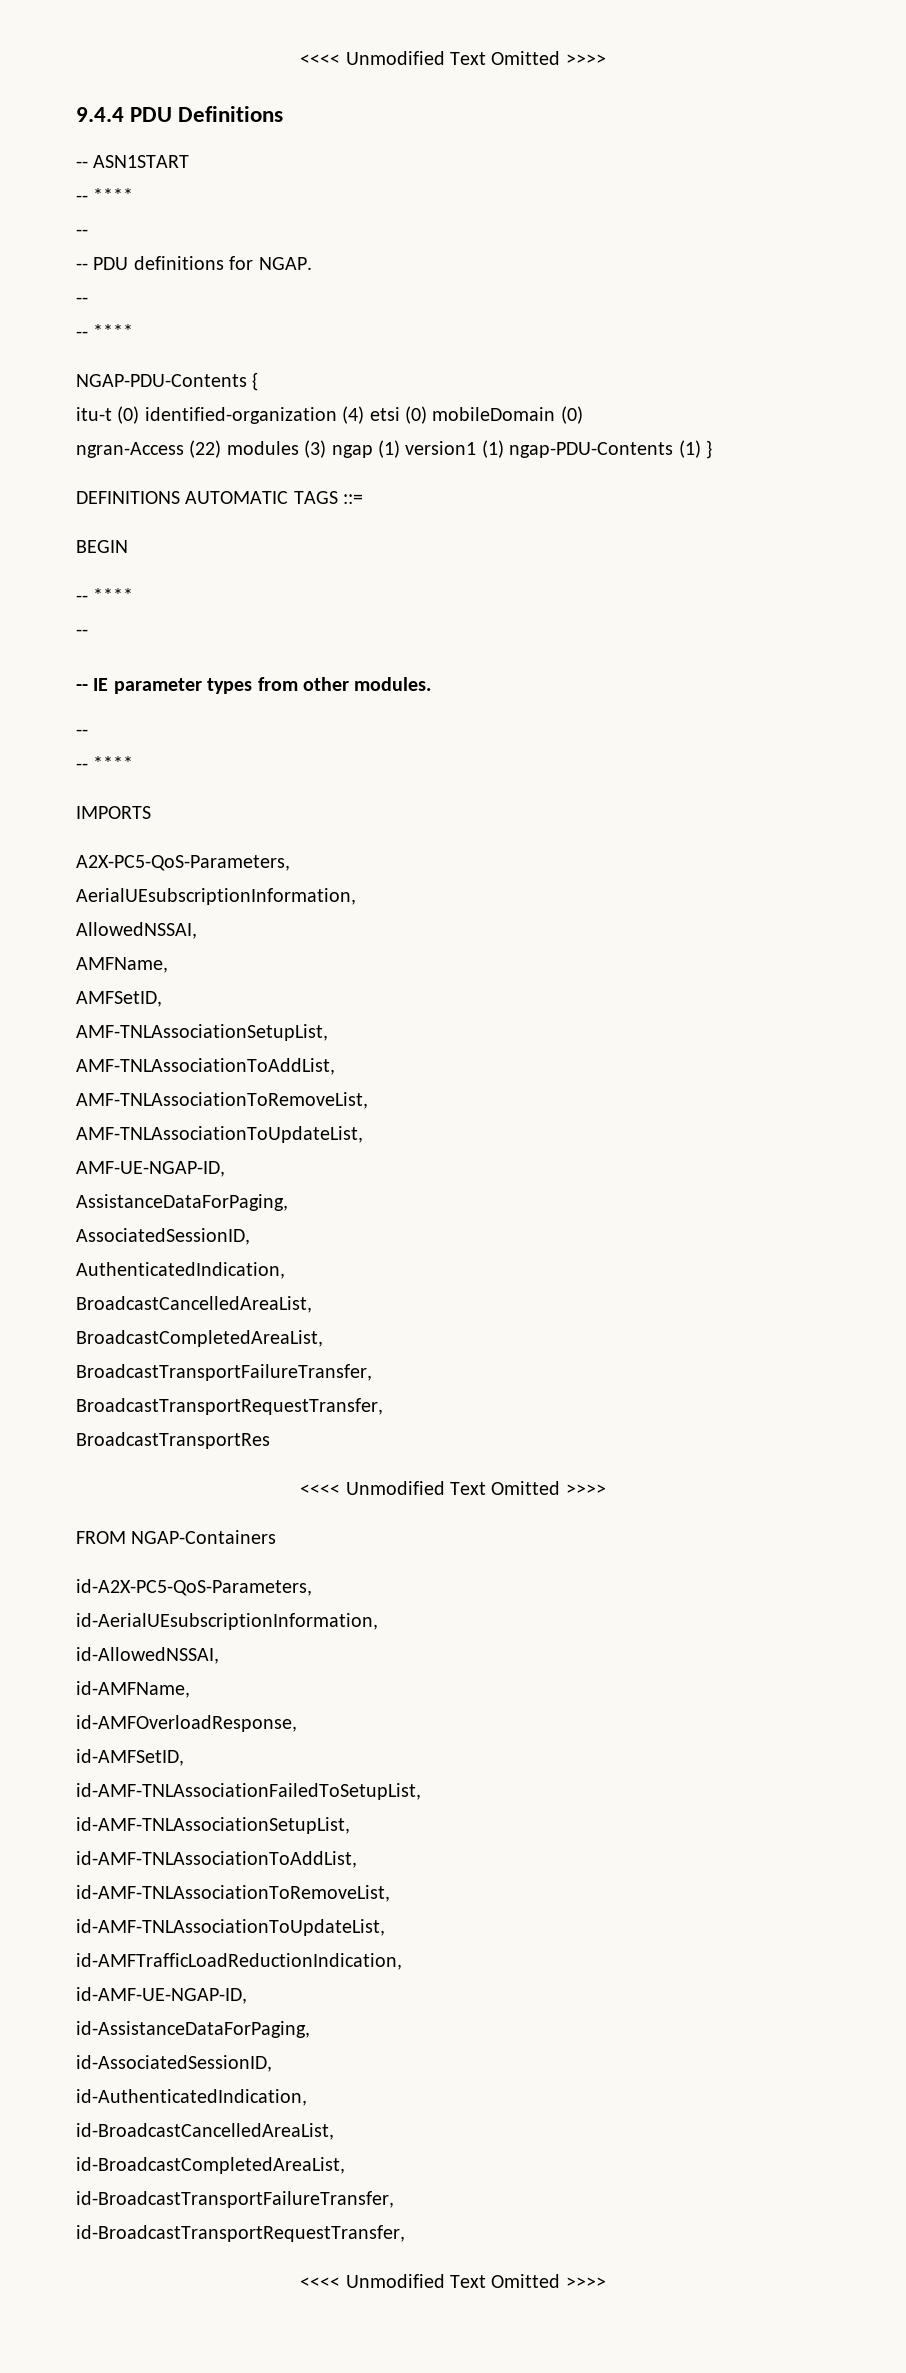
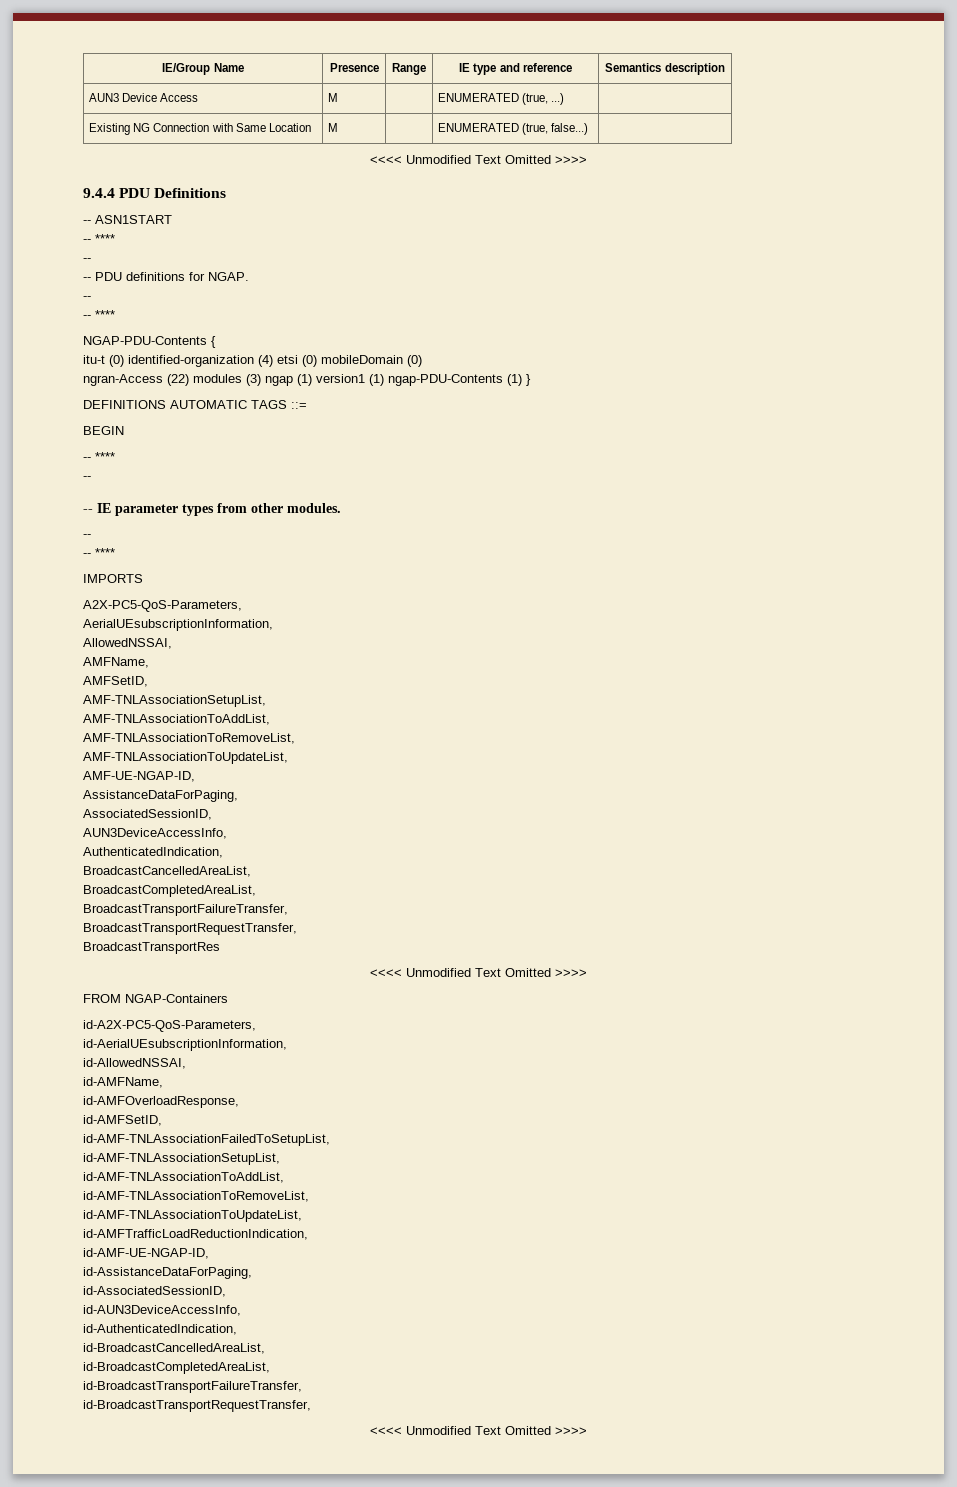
(300, 59) none -> [162,63,244,75] [329,63,379,72] [392,63,426,75] [459,63,572,75] [605,63,725,75] [89,93,199,102] [328,93,339,102] [438,93,565,105] [89,123,311,135] [328,123,339,132] [438,123,589,135] IE/Group Name | Presence | Range | IE type and reference | Semantics description // AUN3 Device Access | M | | ENUMERATED (true, ...) | // Existing NG Connection with Same Location | M | | ENUMERATED (true, false...) | //
(250, 1236) none -> [83,828,227,839] // AUN3DeviceAccessInfo,
(272, 2063) none -> [83,1305,241,1316] // id-AUN3DeviceAccessInfo,

